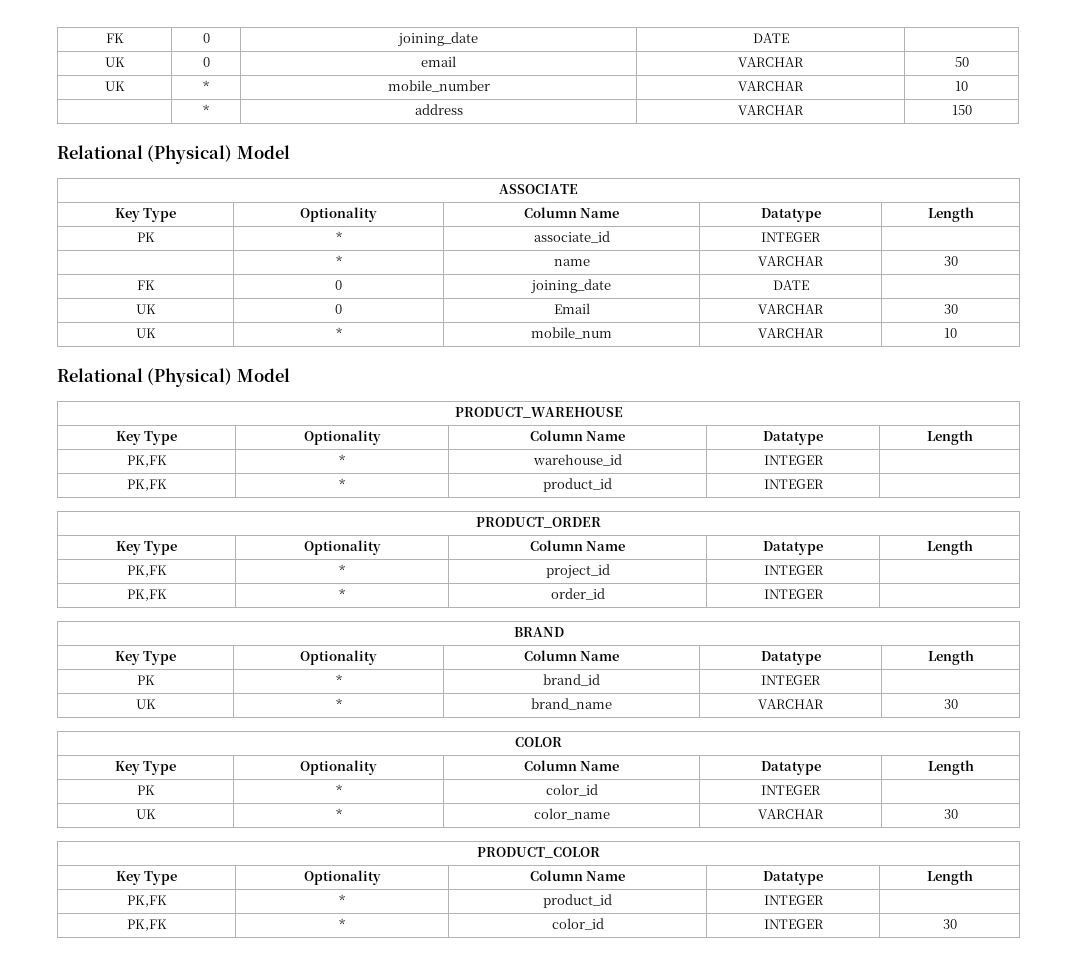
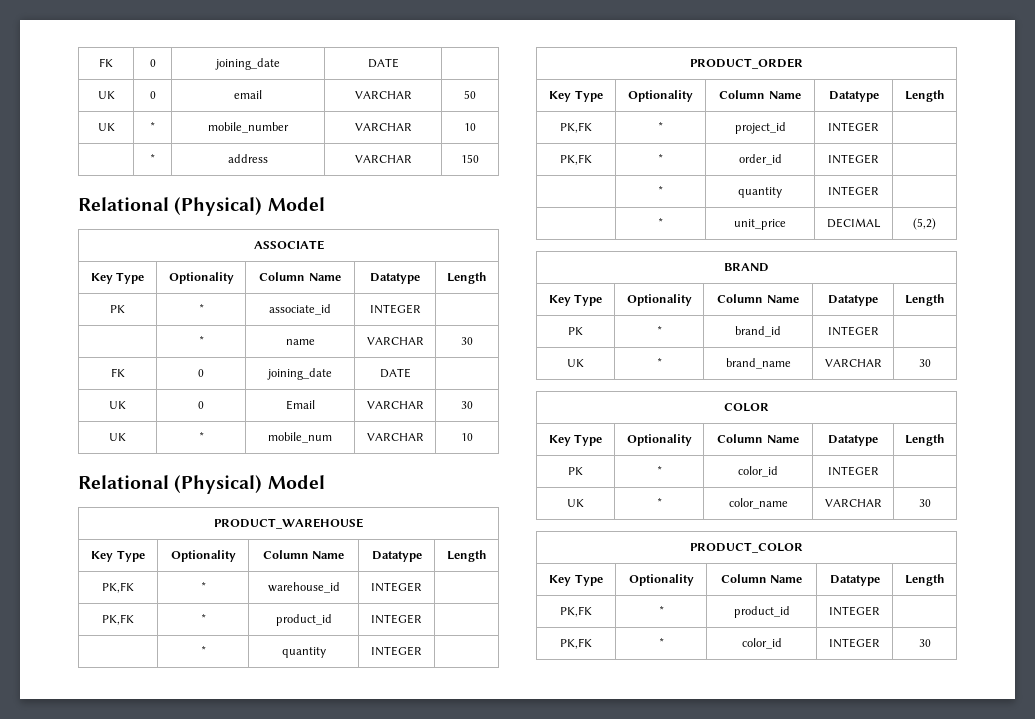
(824, 484) none -> [200,646,206,655] [281,647,326,658] [371,646,422,656] // | * | quantity | INTEGER |
(824, 594) none -> [658,186,663,195] [738,187,782,198] [828,186,879,196] [658,218,663,227] [734,219,786,230] [827,218,881,228] [913,218,936,230] // | * | quantity | INTEGER | // | * | unit_price | DECIMAL | (5,2)

